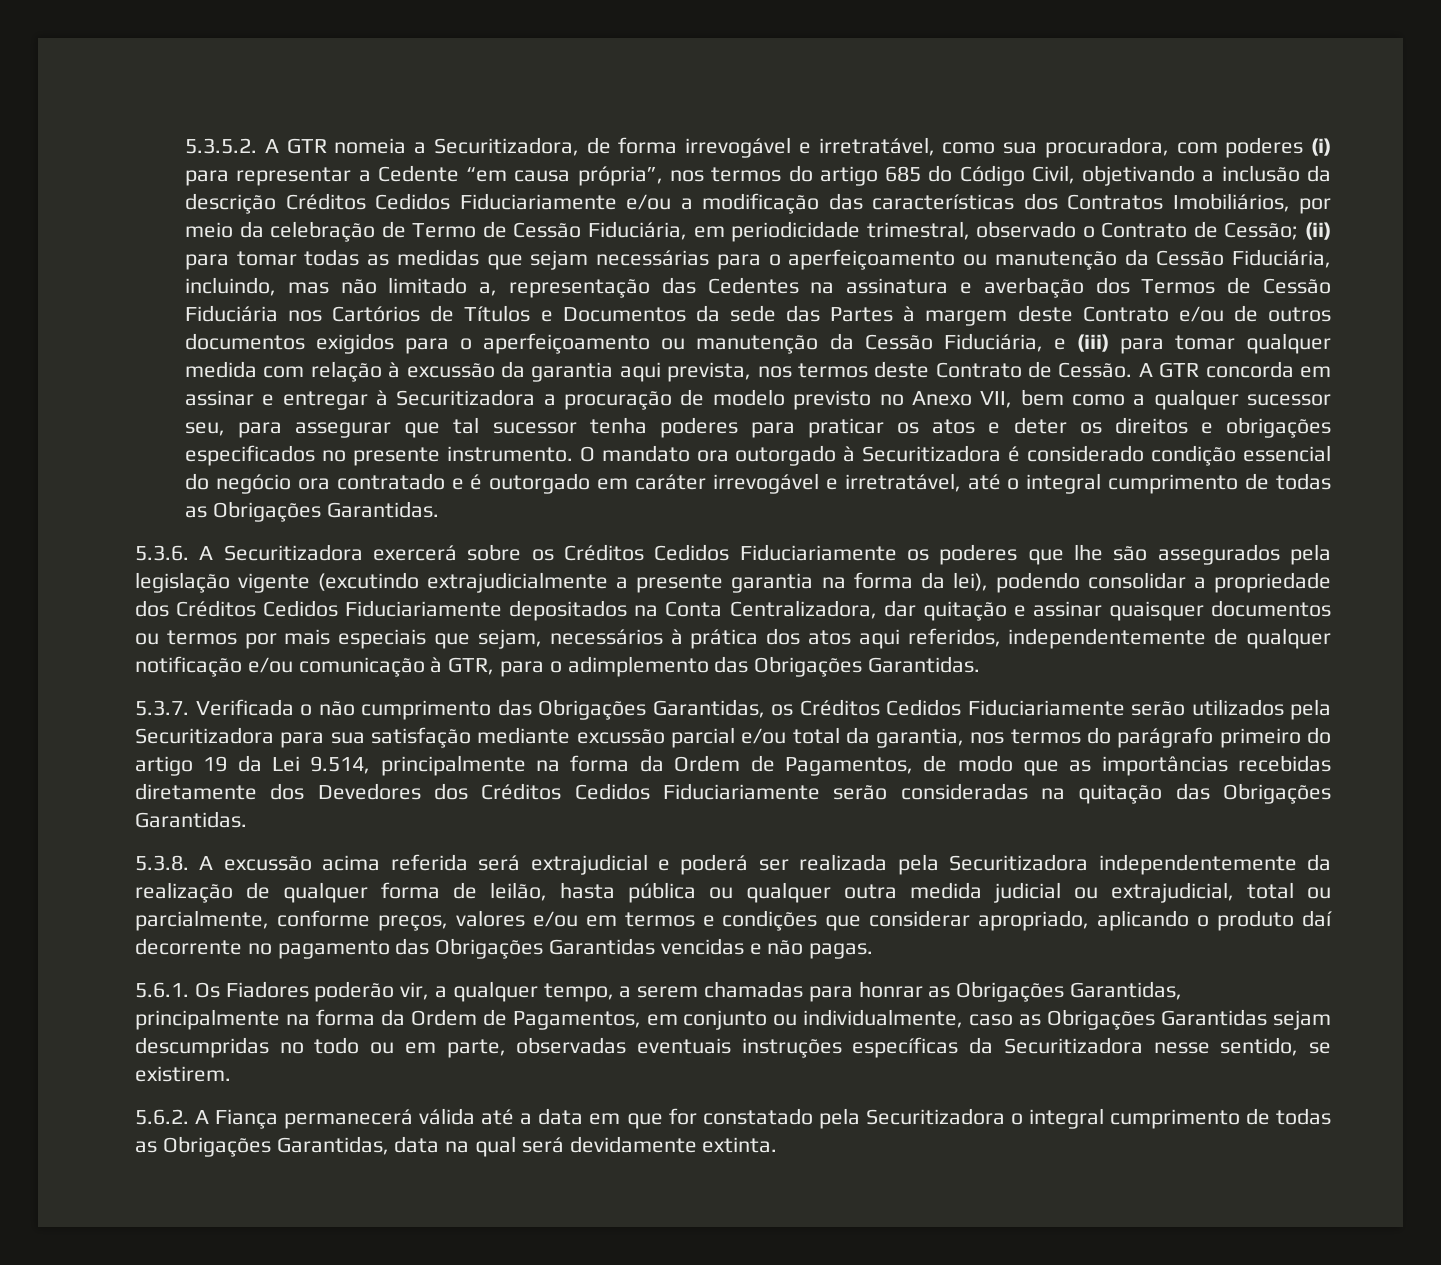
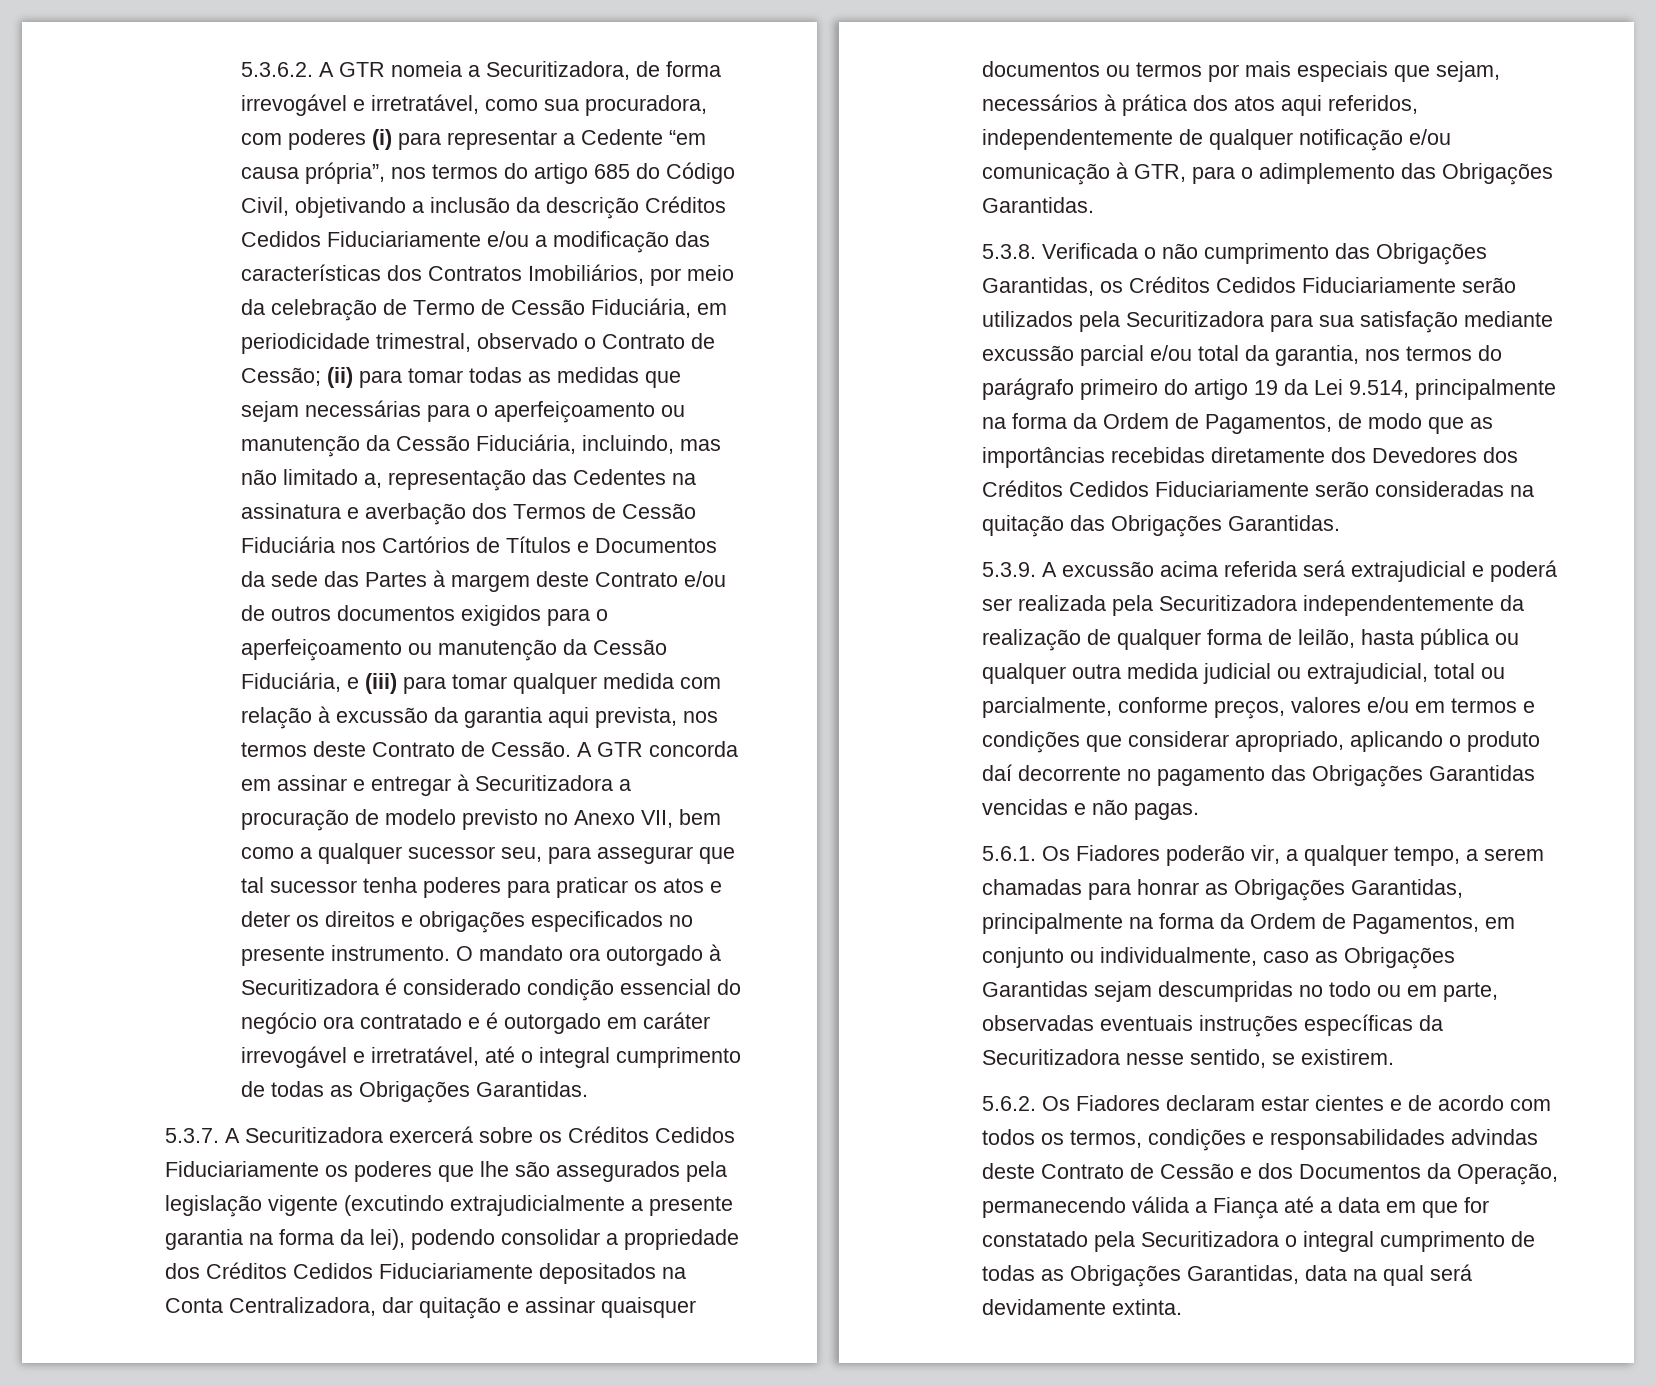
[185,138,258,154] 5.3.5.2. -> [240,62,313,77] 5.3.6.2.
[135,545,190,561] 5.3.6. -> [164,1128,219,1143] 5.3.7.
[135,700,190,716] 5.3.7. -> [981,244,1036,259] 5.3.8.
[135,855,190,871] 5.3.8. -> [981,562,1036,577] 5.3.9.
[195,1108,476,1129] A Fiança permanecerá válida -> [1041,1095,1551,1111] [981,1129,1538,1151] [981,1163,1558,1185] [981,1196,1278,1219] Os Fiadores declaram estar cientes e de acordo com todos os termos, condições e responsabilidades advindas deste Contrato de Cessão e dos Documentos da Operação, permanecendo válida a Fiança

